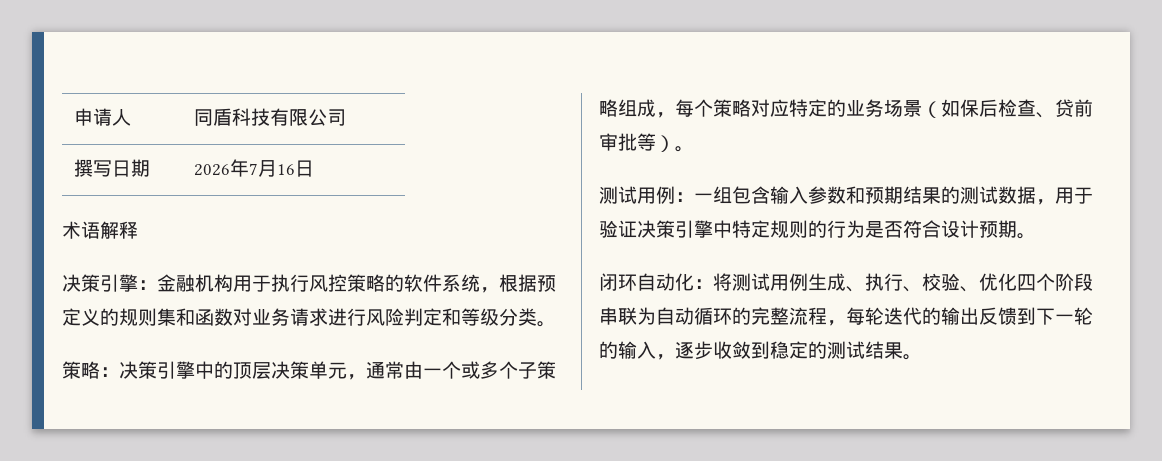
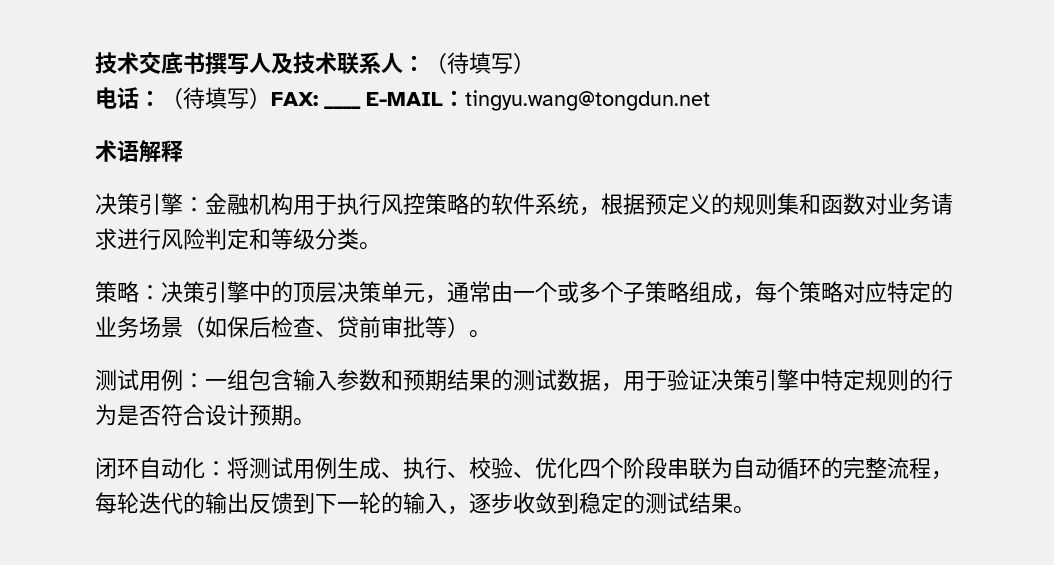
[73,108,131,126] [193,108,346,126] [73,159,150,177] [193,159,314,177] 申请人 | 同盾科技有限公司 // 撰写日期 | 2026年7月16日 -> [95,52,535,75] [95,87,318,109] [324,106,361,109] [366,90,710,111] 技术交底书撰写人及技术联系人：（待填写） // 电话：（待填写）FAX: ____ E-MAIL：tingyu.wang@tongdun.net

